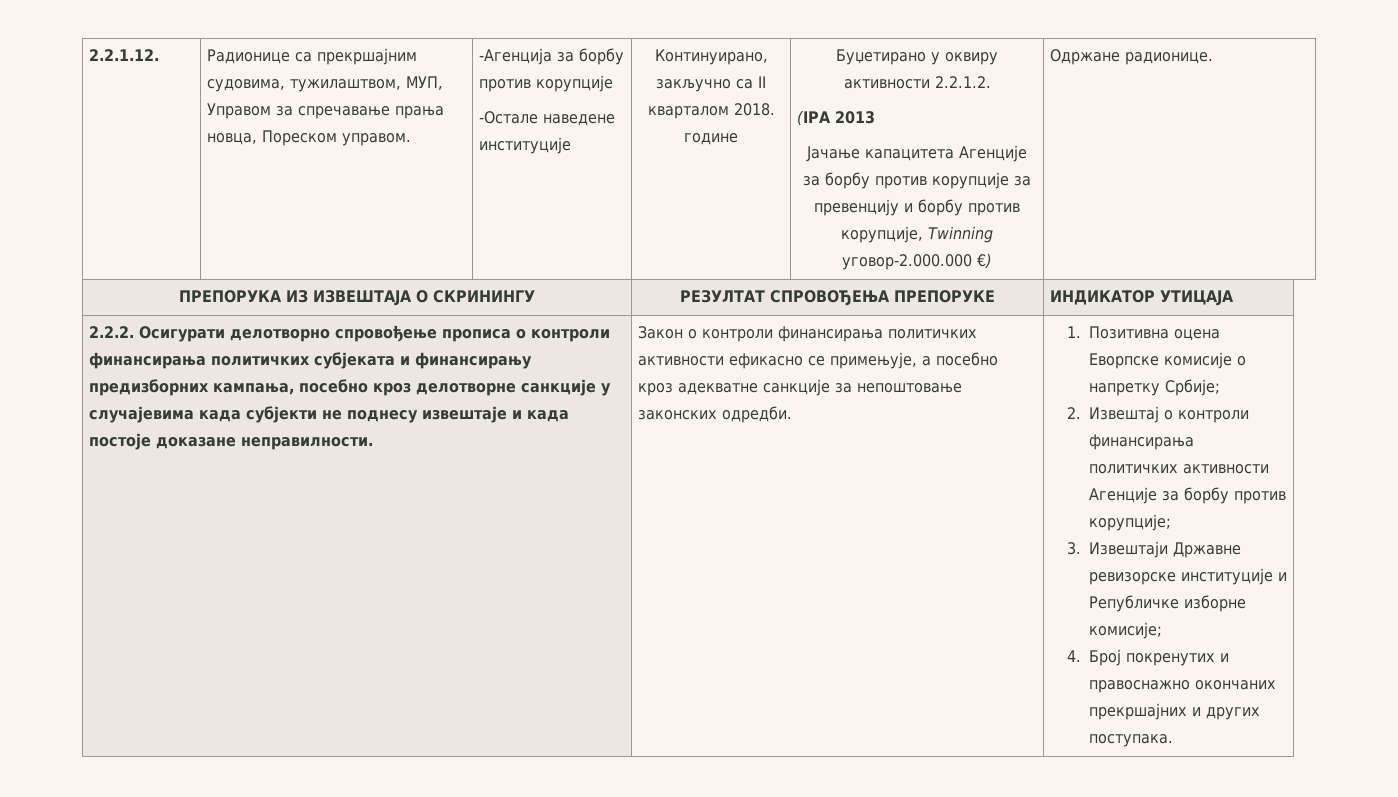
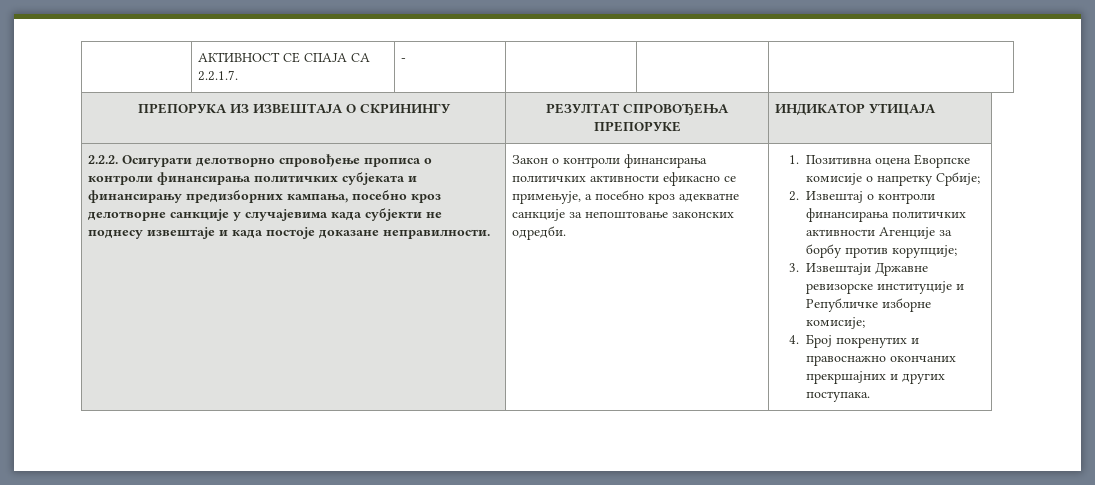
[88,49,159,61] [206,48,417,65] [206,76,443,92] [206,103,444,119] [206,130,411,146] [478,48,624,65] [478,75,613,92] [478,111,615,126] [478,137,571,154] [654,49,768,65] [656,76,766,92] [647,103,775,119] [684,133,738,145] [836,49,998,65] [843,76,991,89] [796,110,875,126] [806,145,1027,162] [803,172,1031,189] [814,199,1020,216] [841,226,994,243] [842,253,992,270] [1049,49,1213,65] 2.2.1.12. | Радионице cа прекршајним судовима, тужилаштвом, МУП, Управом за спречавање прања новца, Пореском управом. | -Агенција за борбу против корупције // -Остале наведене институције | Континуирано, закључно са II кварталом 2018. године | Буџетирано у оквиру активности 2.2.1.2. // (IPA 2013 // Јачање капацитета Агенције за борбу против корупције за превенцију и борбу против корупције, Twinning уговор-2.000.000 €) | Одржане радионице. -> [197,52,370,63] [197,70,238,81] [400,58,406,62] | АКТИВНОСТ СЕ СПАЈА СА 2.2.1.7. | - | | |

